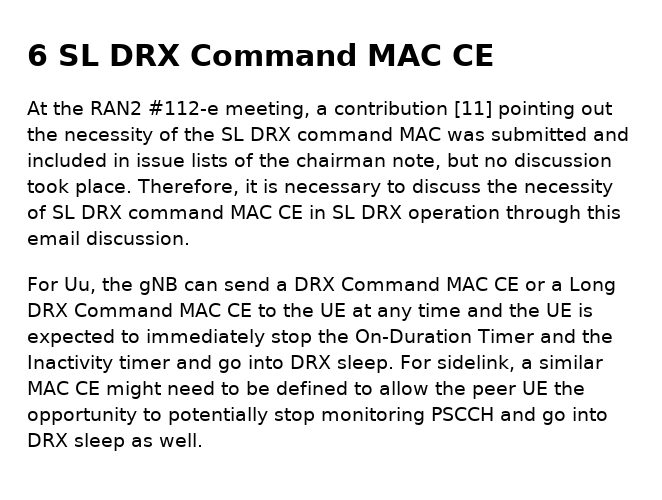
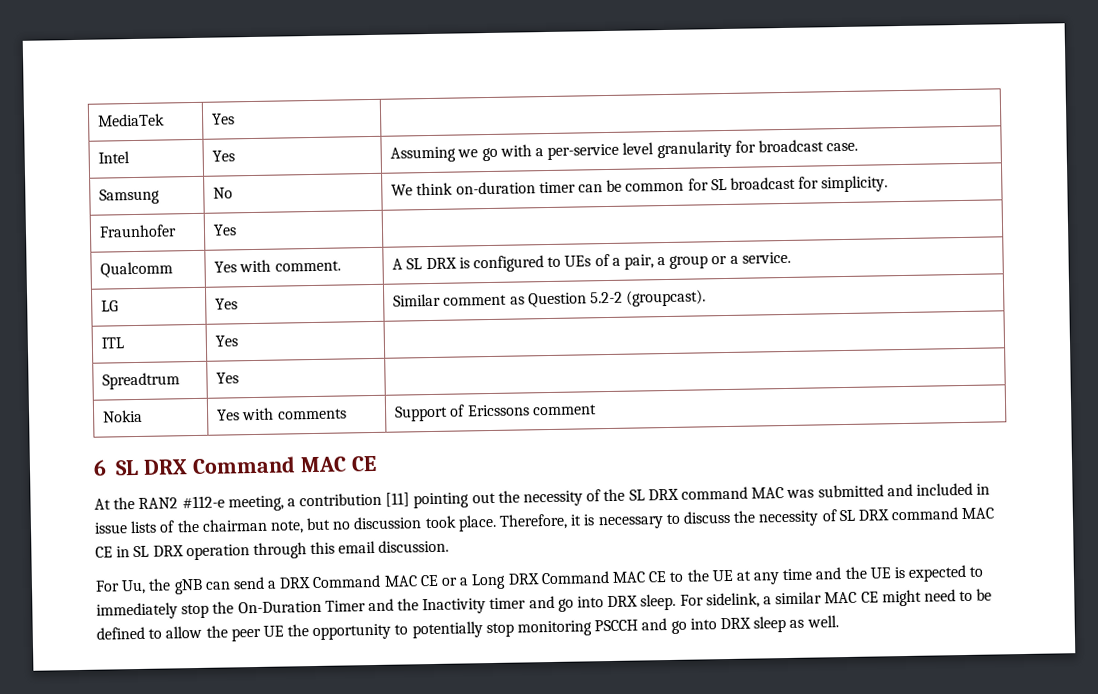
(27, 55) none -> [98,113,166,127] [212,113,236,125] [98,151,131,164] [212,150,236,162] [390,139,859,163] [99,188,161,205] [213,187,234,199] [391,175,889,196] [99,224,178,238] [213,224,238,236] [100,261,174,278] [214,259,341,273] [392,251,791,273] [101,300,120,312] [215,298,239,310] [393,289,707,308] [101,337,125,349] [215,335,239,347] [102,372,181,390] [216,372,240,384] [103,409,144,423] [217,407,347,421] [394,404,597,422] MediaTek | Yes | // Intel | Yes | Assuming we go with a per-service level granularity for broadcast case. // Samsung | No | We think on-duration timer can be common for SL broadcast for simplicity. // Fraunhofer | Yes | // Qualcomm | Yes with comment. | A SL DRX is configured to UEs of a pair, a group or a service. // LG | Yes | Similar comment as Question 5.2-2 (groupcast). // ITL | Yes | // Spreadtrum | Yes | // Nokia | Yes with comments | Support of Ericssons comment //

